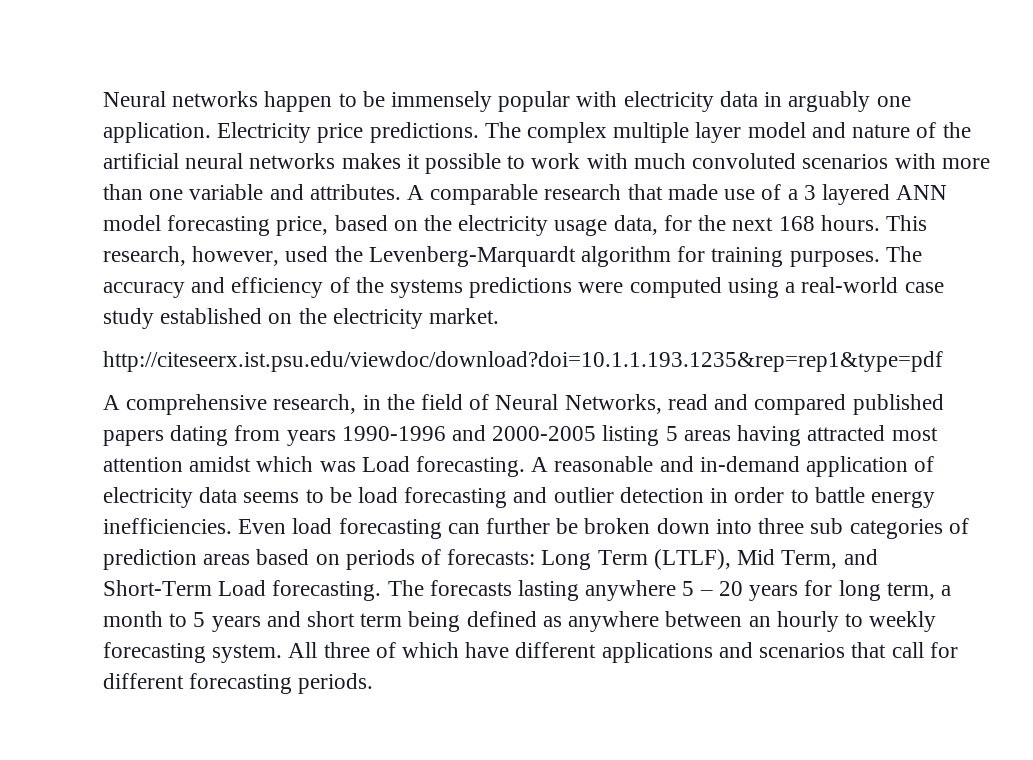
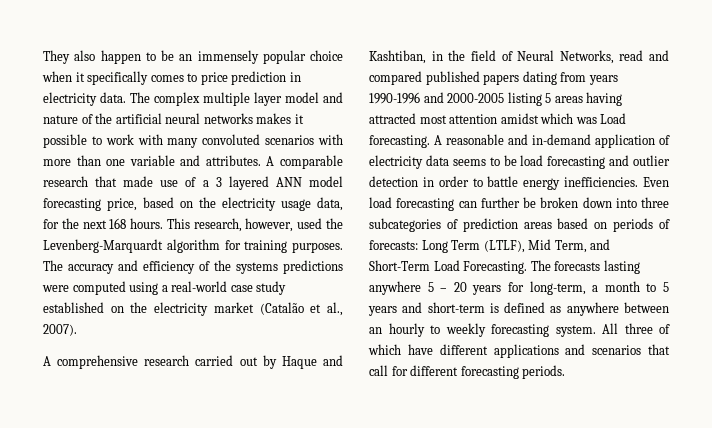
[103,91,259,107] Neural networks -> [43,50,96,64] They also
(385, 99) none -> [179,54,193,61] an
[576,91,911,112] [103,122,479,143] with electricity data in arguably one application. Electricity price predictions. -> [310,50,343,61] [42,71,301,85] [43,92,126,106] choice when it specifically comes to price prediction in electricity data.
[633,153,686,169] much -> [167,138,199,148] many
[429,308,500,324] [103,351,943,372] [103,394,357,415] market. // http://citeseerx.ist.psu.edu/viewdoc/download?doi=10.1.1.193.1235&rep=rep1&type=pdf // A comprehensive research, -> [213,302,344,316] [43,324,77,336] [43,355,343,369] [369,50,426,64] market (Catalão et al., 2007). // A comprehensive research carried out by Haque and Kashtiban,
[810,518,943,539] sub categories -> [369,218,441,232] subcategories
[272,580,382,601] forecasting. -> [463,261,528,274] Forecasting.
[838,580,935,601] long term, -> [529,281,586,295] long-term,
[307,611,461,632] short term being -> [427,302,499,313] short-term is

